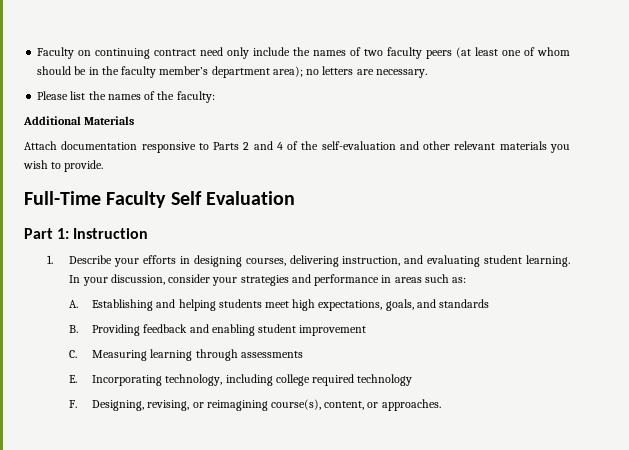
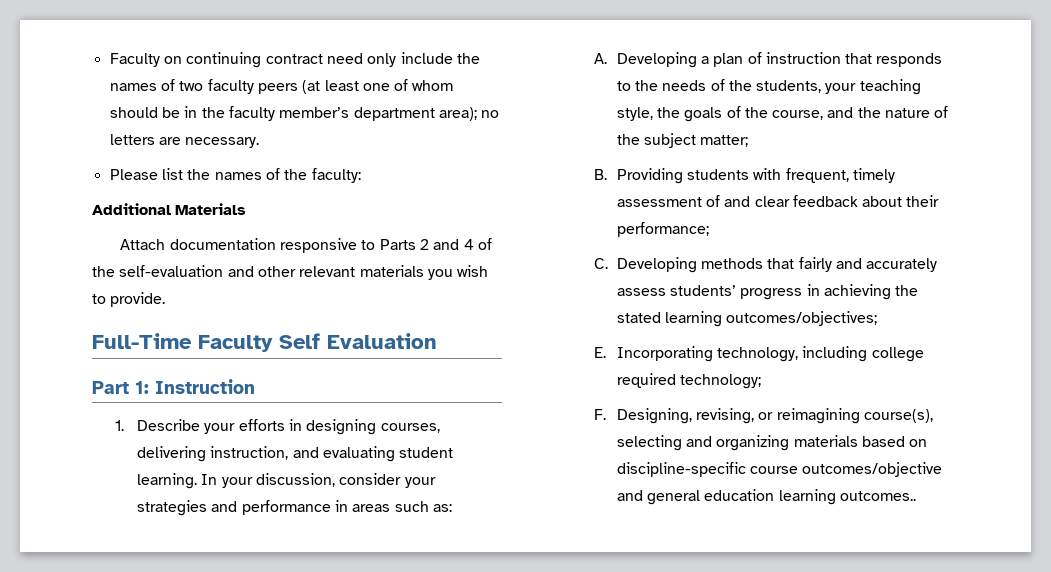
[92,299,490,311] [69,324,367,336] [69,349,303,361] Establishing and helping students meet high expectations, goals, and standards // B. Providing feedback and enabling student improvement // C. Measuring learning through assessments -> [616,52,943,68] [616,79,921,95] [616,106,949,122] [616,133,749,148] [594,168,895,184] [616,195,940,207] [616,222,709,237] [594,257,938,273] [616,284,919,300] [616,311,878,327] Developing a plan of instruction that responds to the needs of the students, your teaching style, the goals of the course, and the nature of the subject matter; // B. Providing students with frequent, timely assessment of and clear feedback about their performance; // C. Developing methods that fairly and accurately assess students’ progress in achieving the stated learning outcomes/objectives;
[357,374,413,386] technology -> [679,374,761,389] technology;
[324,399,441,411] content, or approaches. -> [616,435,928,451] [616,462,943,477] [616,489,916,505] selecting and organizing materials based on discipline-specific course outcomes/objective and general education learning outcomes..

